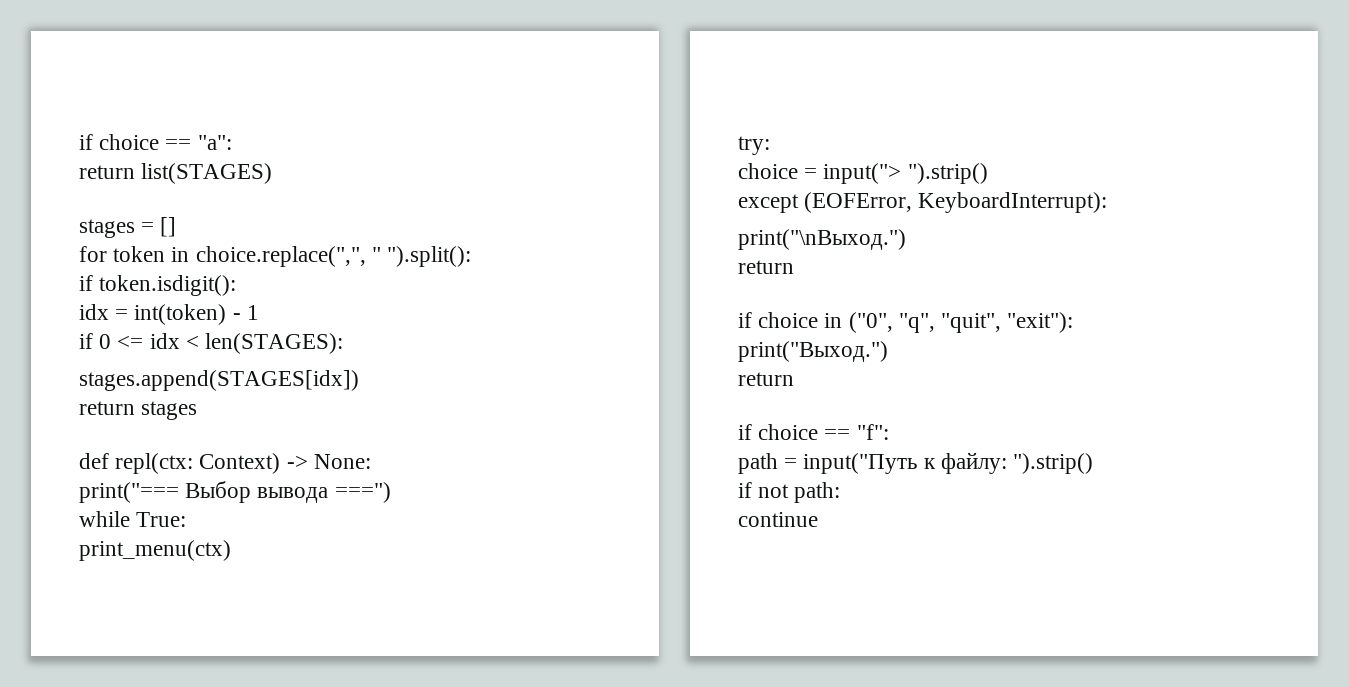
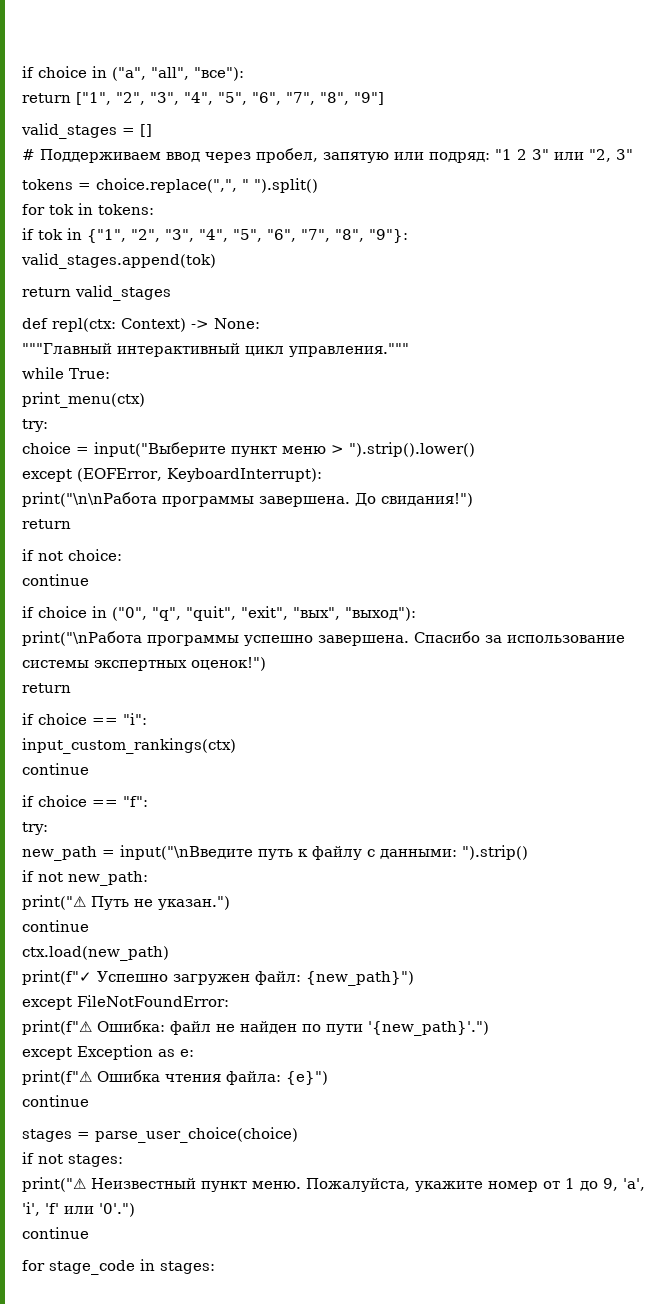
[79,134,232,150] [79,163,273,184] [79,217,177,238] [79,246,472,267] [79,275,237,296] [79,304,259,325] [79,333,344,354] [79,370,359,391] [79,401,198,420] if choice == "a": // return list(STAGES) // stages = [] // for token in choice.replace(",", " ").split(): // if token.isdigit(): // idx = int(token) - 1 // if 0 <= idx < len(STAGES): // stages.append(STAGES[idx]) // return stages -> [22,66,244,81] [22,92,384,105] [21,123,152,139] [22,148,633,163] [22,178,318,193] [22,203,154,215] [22,228,408,243] [21,253,216,269] [22,285,171,301] if choice in ("a", "all", "все"): // return ["1", "2", "3", "4", "5", "6", "7", "8", "9"] // valid_stages = [] // # Поддерживаем ввод через пробел, запятую или подряд: "1 2 3" или "2, 3" // tokens = choice.replace(",", " ").split() // for tok in tokens: // if tok in {"1", "2", "3", "4", "5", "6", "7", "8", "9"}: // valid_stages.append(tok) // return valid_stages
[79,481,391,503] print("=== Выбор вывода ===") -> [22,343,409,357] """Главный интерактивный цикл управления."""
[823,163,988,184] [738,192,1108,213] [738,229,906,250] [738,260,794,274] input("> ").strip() // except (EOFError, KeyboardInterrupt): // print("\nВыход.") // return -> [94,442,475,457] [22,468,322,482] [22,492,473,507] [22,519,71,529] [22,549,122,561] [22,574,89,586] input("Выберите пункт меню > ").strip().lower() // except (EOFError, KeyboardInterrupt): // print("\n\nРабота программы завершена. До свидания!") // return // if not choice: // continue
[1007,312,1074,333] [738,341,888,362] [738,372,794,386] [738,424,889,440] [738,452,1094,474] [738,482,841,503] [738,512,818,527] "exit"): // print("Выход.") // return // if choice == "f": // path = input("Путь к файлу: ").strip() // if not path: // continue -> [241,606,416,621] [22,631,625,646] [22,657,266,671] [22,683,71,693] [22,713,147,725] [22,738,236,754] [22,763,89,775] [22,795,148,807] [22,822,48,835] [22,845,528,861] [22,870,148,886] [22,895,230,910] [22,920,89,932] [22,946,169,961] [22,970,414,986] [22,995,229,1010] [22,1020,489,1036] [22,1045,194,1060] [22,1070,328,1085] [22,1095,89,1107] [22,1127,298,1143] [22,1152,123,1167] [22,1177,645,1192] [22,1202,135,1217] [22,1227,89,1239] [22,1259,215,1275] "exit", "вых", "выход"): // print("\nРабота программы успешно завершена. Спасибо за использование системы экспертных оценок!") // return // if choice == "i": // input_custom_rankings(ctx) // continue // if choice == "f": // try: // new_path = input("\nВведите путь к файлу с данными: ").strip() // if not new_path: // print("⚠ Путь не указан.") // continue // ctx.load(new_path) // print(f"✓ Успешно загружен файл: {new_path}") // except FileNotFoundError: // print(f"⚠ Ошибка: файл не найден по пути '{new_path}'.") // except Exception as e: // print(f"⚠ Ошибка чтения файла: {e}") // continue // stages = parse_user_choice(choice) // if not stages: // print("⚠ Неизвестный пункт меню. Пожалуйста, укажите номер от 1 до 9, 'a', 'i', 'f' или '0'.") // continue // for stage_code in stages:

